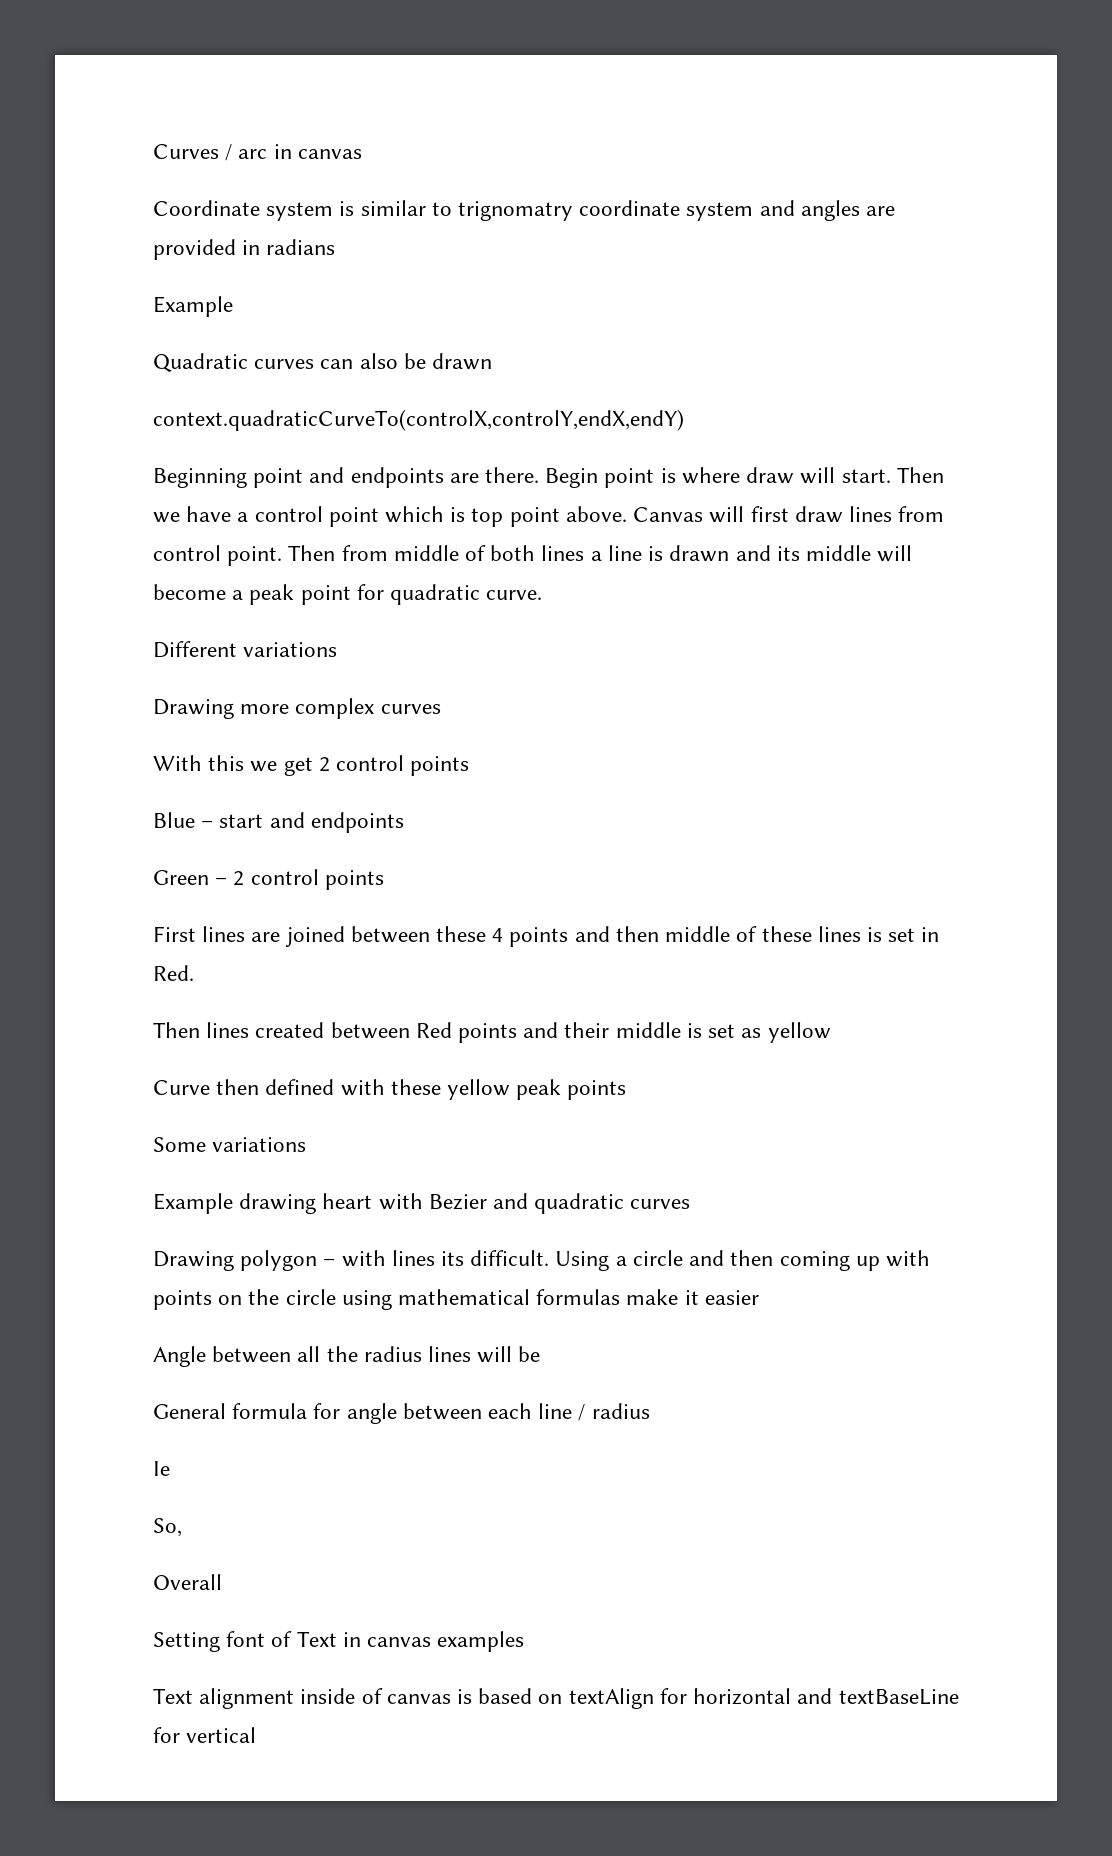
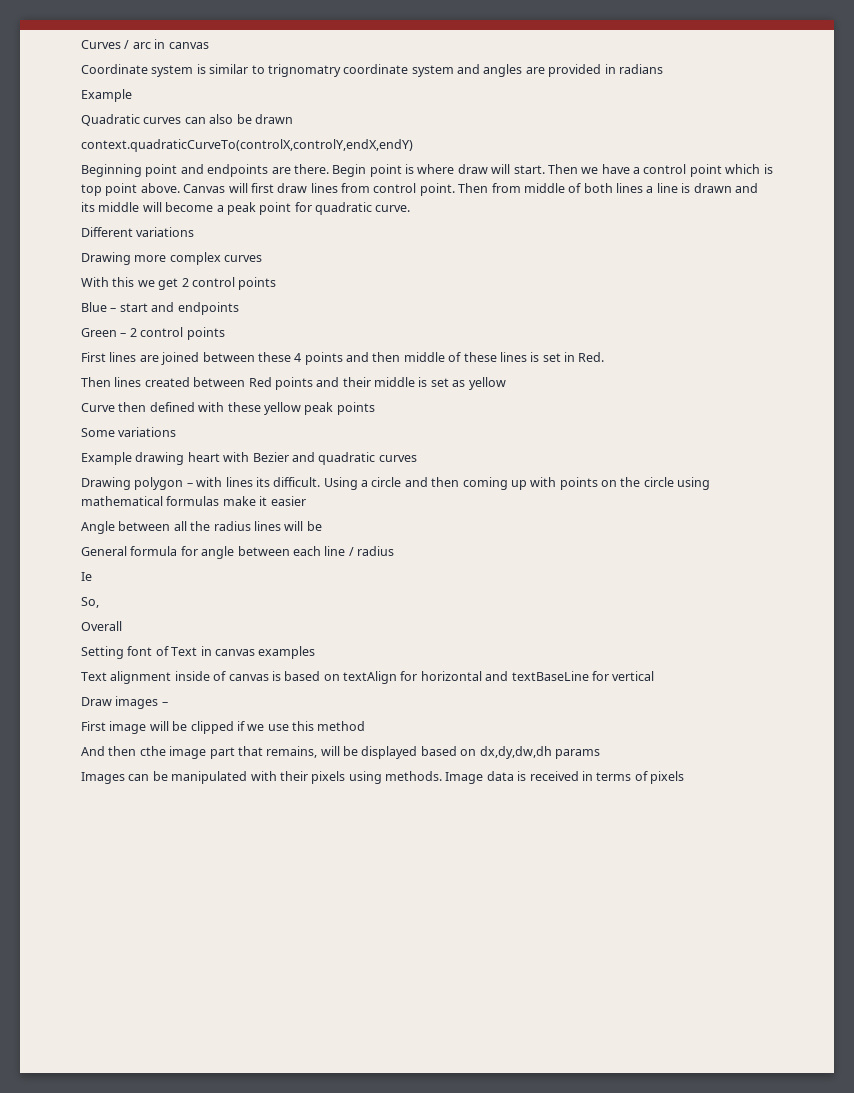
(257, 1735) none -> [81,696,168,709] [81,721,366,734] [81,746,600,759] [81,771,684,784] // Draw images – // First image will be clipped if we use this method // And then cthe image part that remains, will be displayed based on dx,dy,dw,dh params // Images can be manipulated with their pixels using methods. Image data is received in terms of pixels

